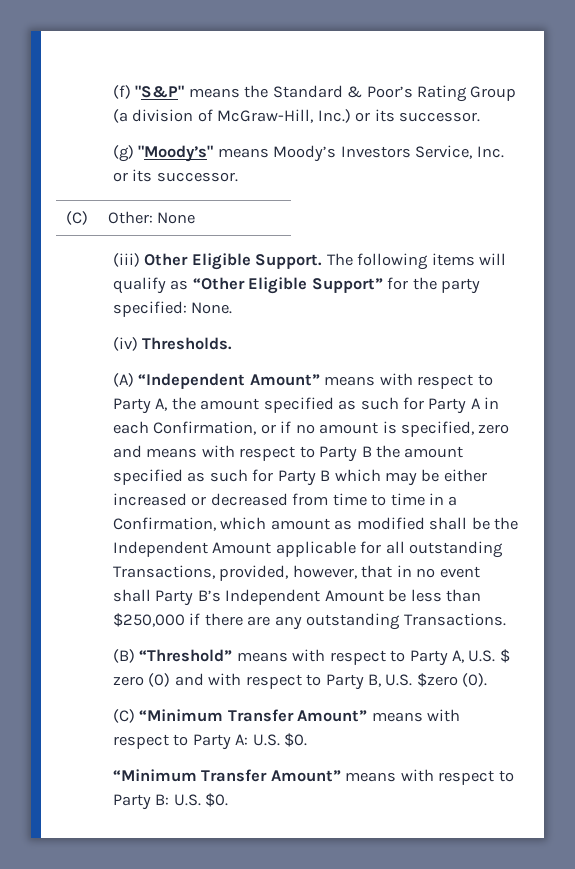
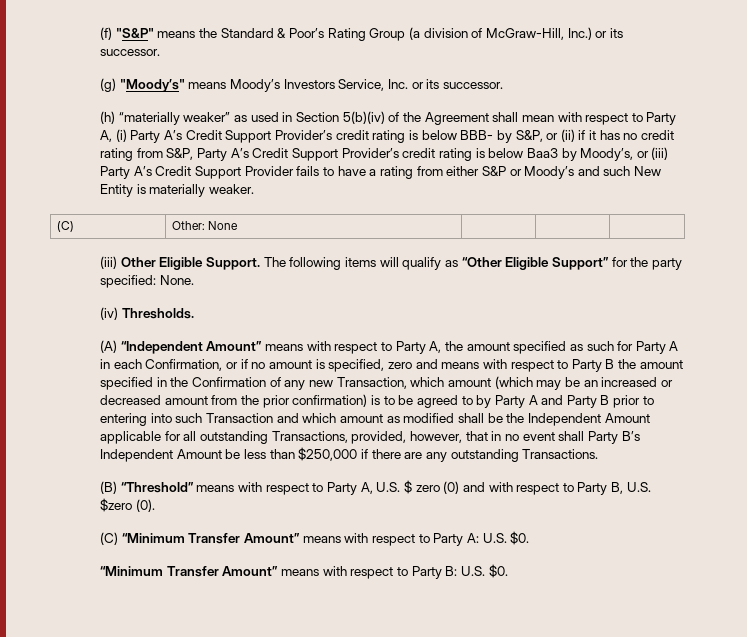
(238, 177) none -> [100,111,677,125] [100,129,675,143] [100,147,669,161] [100,166,662,179] [100,184,255,197] // (h) “materially weaker” as used in Section 5(b)(iv) of the Agreement shall mean with respect to Party A, (i) Party A’s Credit Support Provider’s credit rating is below BBB- by S&P, or (ii) if it has no credit rating from S&P, Party A’s Credit Support Provider’s credit rating is below Baa3 by Moody’s, or (iii) Party A’s Credit Support Provider fails to have a rating from either S&P or Moody’s and such New Entity is materially weaker.
[187,469,381,486] as such for Party B which -> [156,376,533,390] in the Confirmation of any new Transaction, which amount (which
[443,469,487,482] either -> [583,380,598,387] an
[292,493,458,506] [112,517,216,531] from time to time in a Confirmation, -> [164,394,654,408] [100,413,299,426] amount from the prior confirmation) is to be agreed to by Party A and Party B prior to entering into such Transaction and

